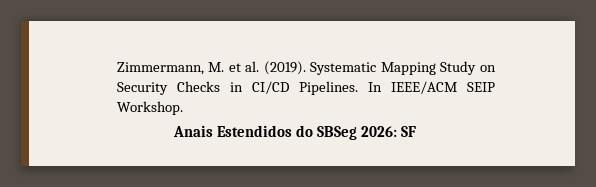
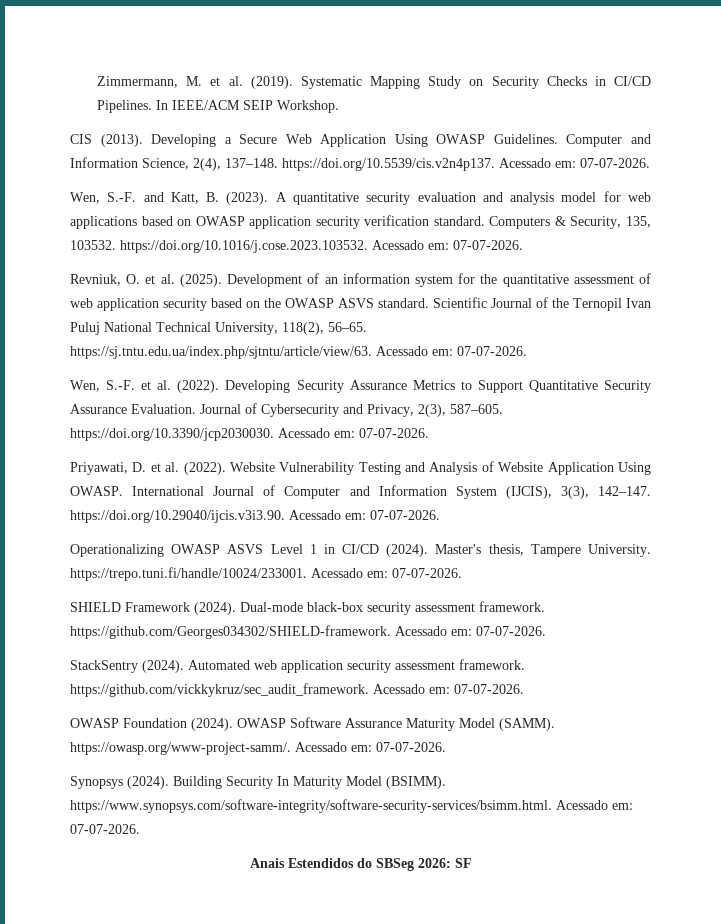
(183, 108) none -> [70,134,651,147] [70,157,650,171] [70,191,651,205] [70,215,651,229] [70,240,523,253] [70,273,651,287] [70,297,651,311] [70,322,367,335] [70,346,527,359] [70,380,651,393] [70,403,503,417] [70,428,429,441] [70,461,651,475] [70,485,652,499] [70,510,440,523] [70,544,651,557] [70,567,462,581] [70,601,545,615] [70,625,546,639] [70,659,525,673] [70,683,524,697] [70,717,555,731] [70,742,446,755] [70,776,446,789] [70,799,633,813] [70,824,140,834] // CIS (2013). Developing a Secure Web Application Using OWASP Guidelines. Computer and Information Science, 2(4), 137–148. https://doi.org/10.5539/cis.v2n4p137. Acessado em: 07-07-2026. // Wen, S.-F. and Katt, B. (2023). A quantitative security evaluation and analysis model for web applications based on OWASP application security verification standard. Computers & Security, 135, 103532. https://doi.org/10.1016/j.cose.2023.103532. Acessado em: 07-07-2026. // Revniuk, O. et al. (2025). Development of an information system for the quantitative assessment of web application security based on the OWASP ASVS standard. Scientific Journal of the Ternopil Ivan Puluj National Technical University, 118(2), 56–65. https://sj.tntu.edu.ua/index.php/sjtntu/article/view/63. Acessado em: 07-07-2026. // Wen, S.-F. et al. (2022). Developing Security Assurance Metrics to Support Quantitative Security Assurance Evaluation. Journal of Cybersecurity and Privacy, 2(3), 587–605. https://doi.org/10.3390/jcp2030030. Acessado em: 07-07-2026. // Priyawati, D. et al. (2022). Website Vulnerability Testing and Analysis of Website Application Using OWASP. International Journal of Computer and Information System (IJCIS), 3(3), 142–147. https://doi.org/10.29040/ijcis.v3i3.90. Acessado em: 07-07-2026. // Operationalizing OWASP ASVS Level 1 in CI/CD (2024). Master's thesis, Tampere University. https://trepo.tuni.fi/handle/10024/233001. Acessado em: 07-07-2026. // SHIELD Framework (2024). Dual-mode black-box security assessment framework. https://github.com/Georges034302/SHIELD-framework. Acessado em: 07-07-2026. // StackSentry (2024). Automated web application security assessment framework. https://github.com/vickkykruz/sec_audit_framework. Acessado em: 07-07-2026. // OWASP Foundation (2024). OWASP Software Assurance Maturity Model (SAMM). https://owasp.org/www-project-samm/. Acessado em: 07-07-2026. // Synopsys (2024). Building Security In Maturity Model (BSIMM). https://www.synopsys.com/software-integrity/software-security-services/bsimm.html. Acessado em: 07-07-2026.

